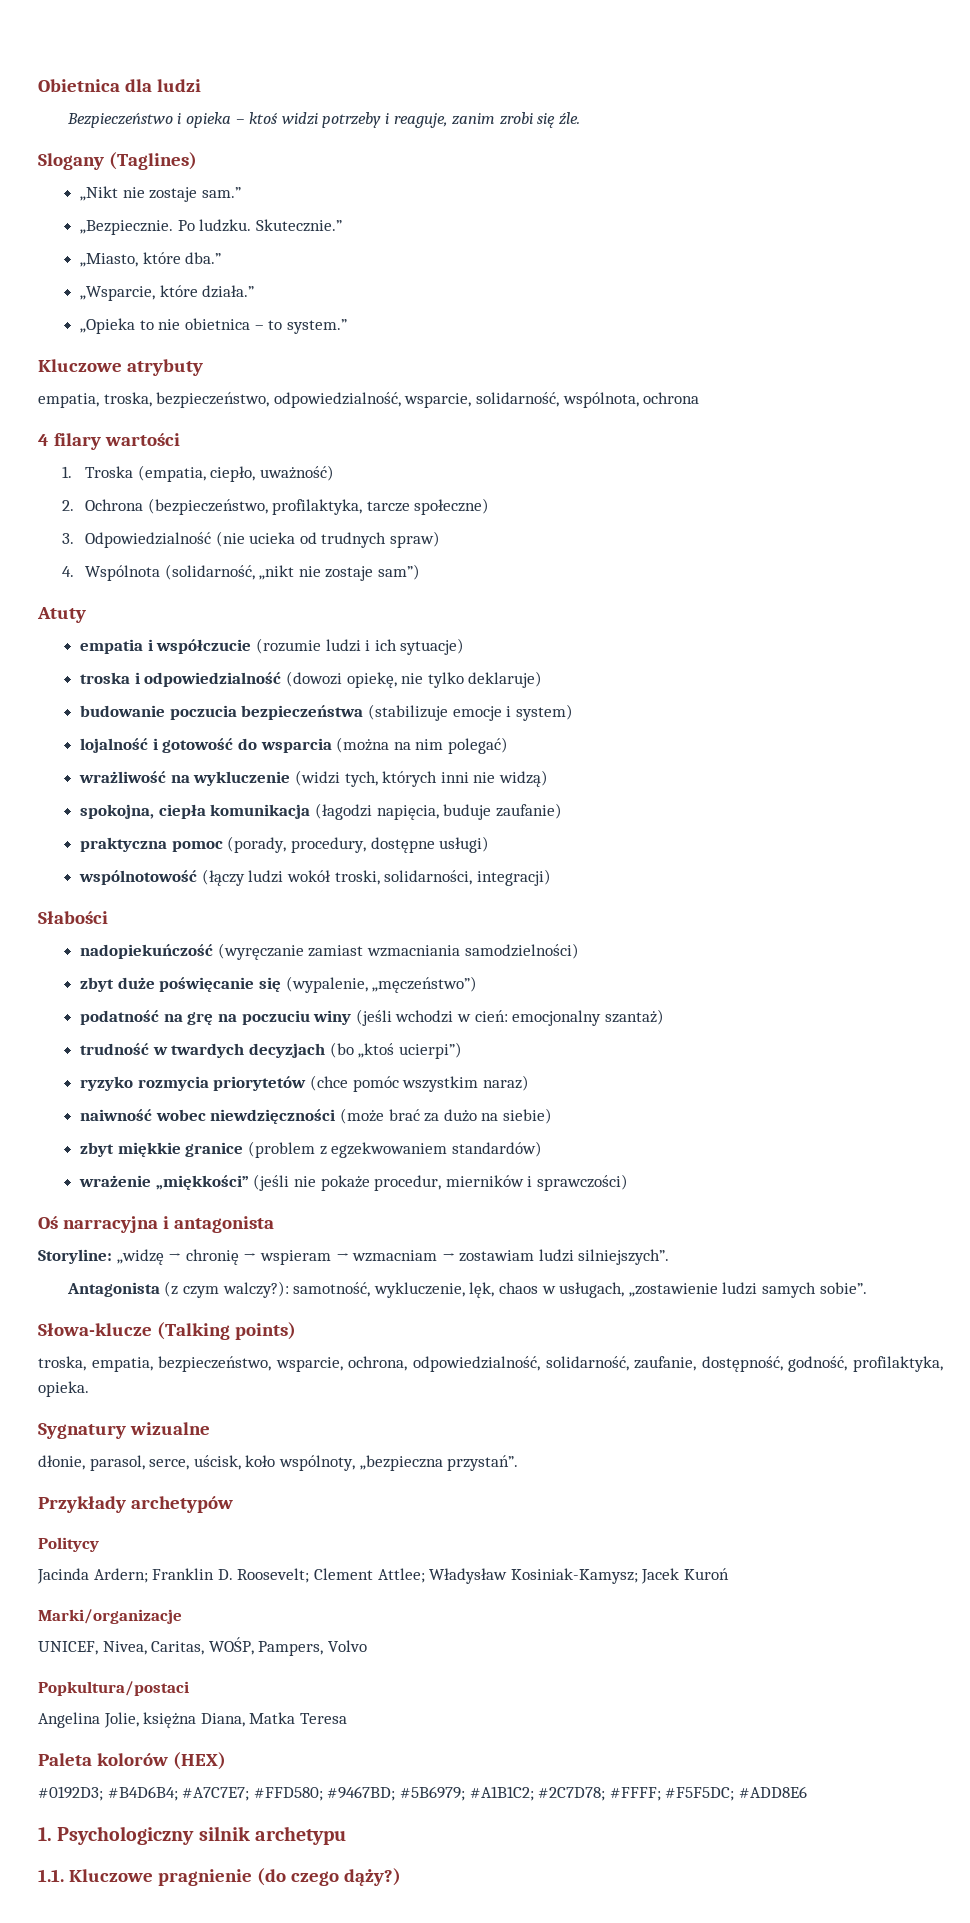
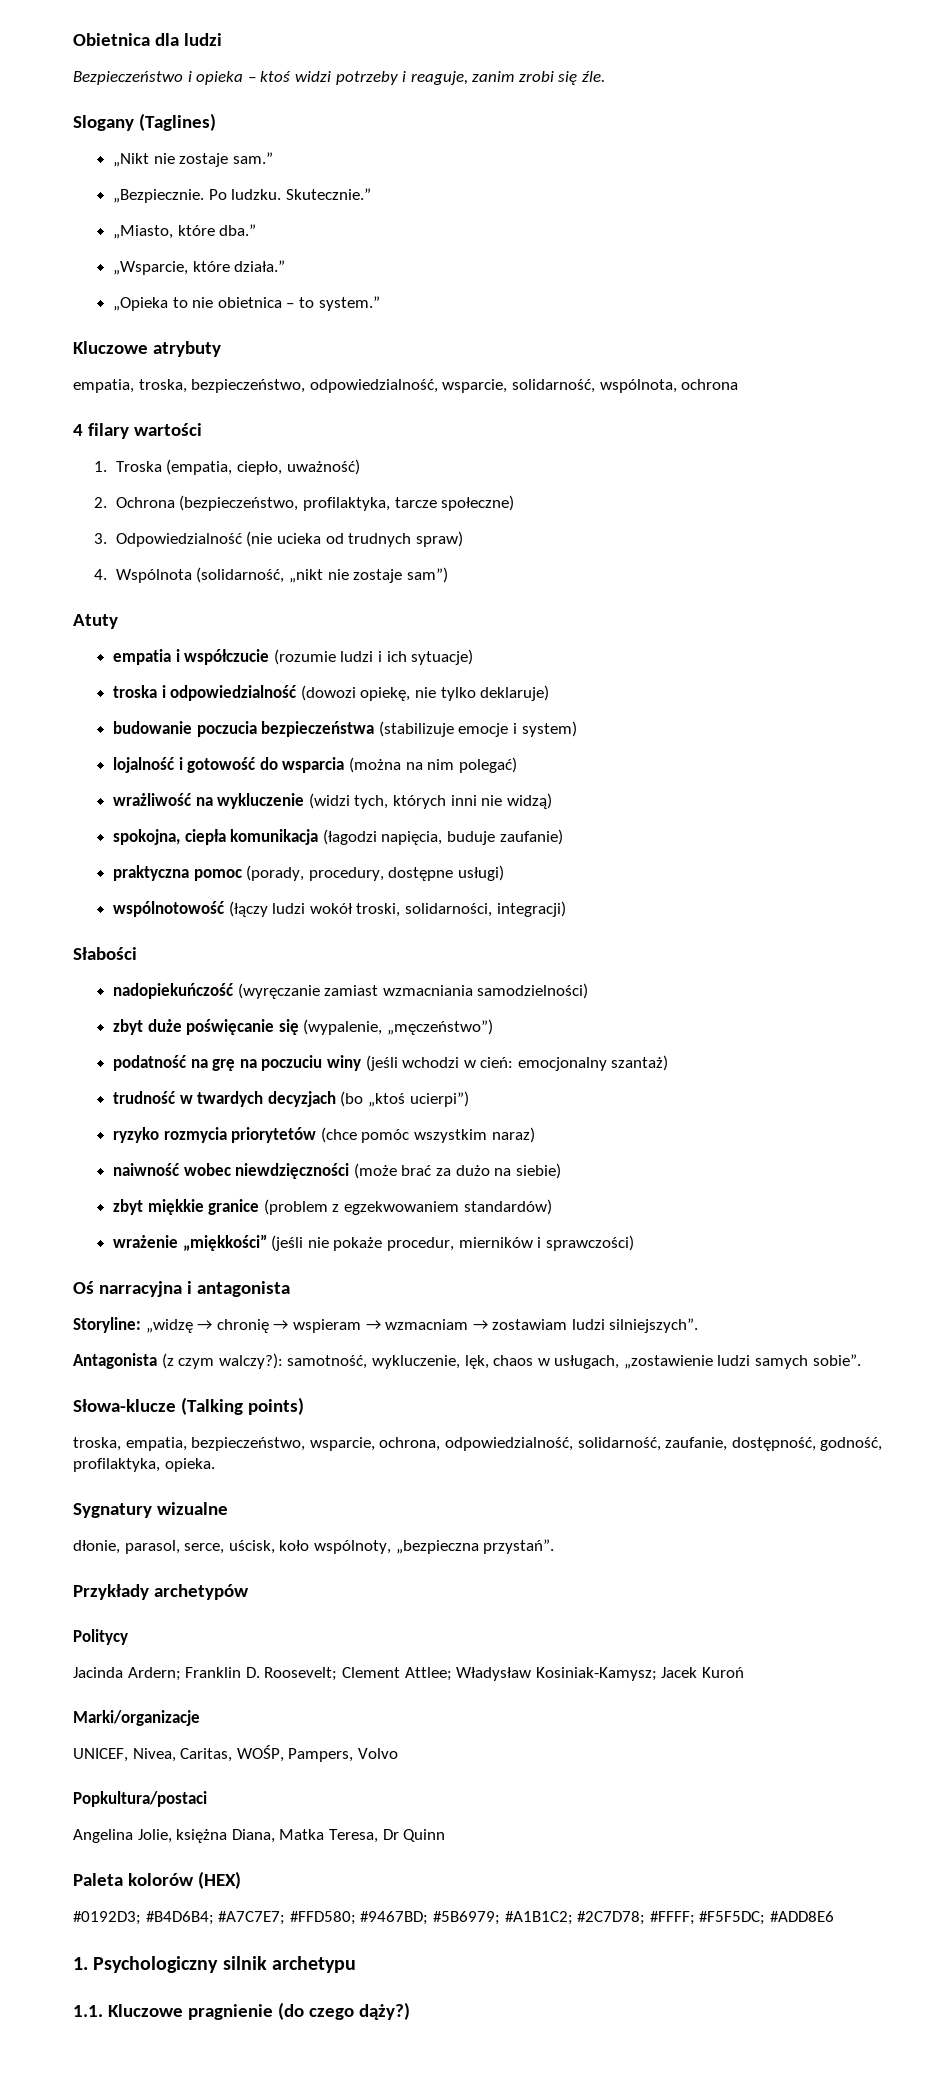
[299,1713,347,1724] Teresa -> [328,1829,446,1843] Teresa, Dr Quinn

